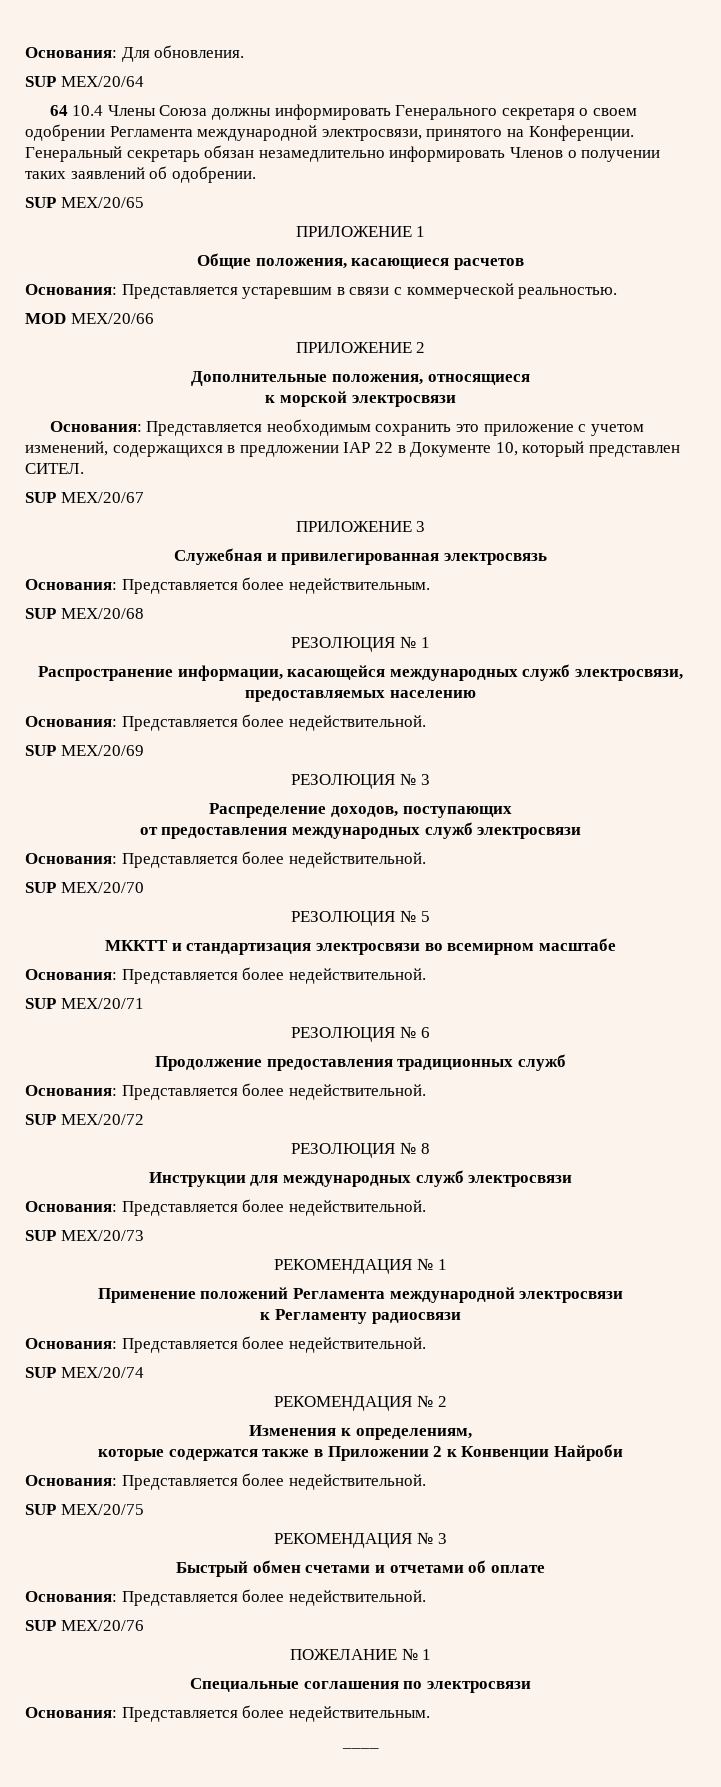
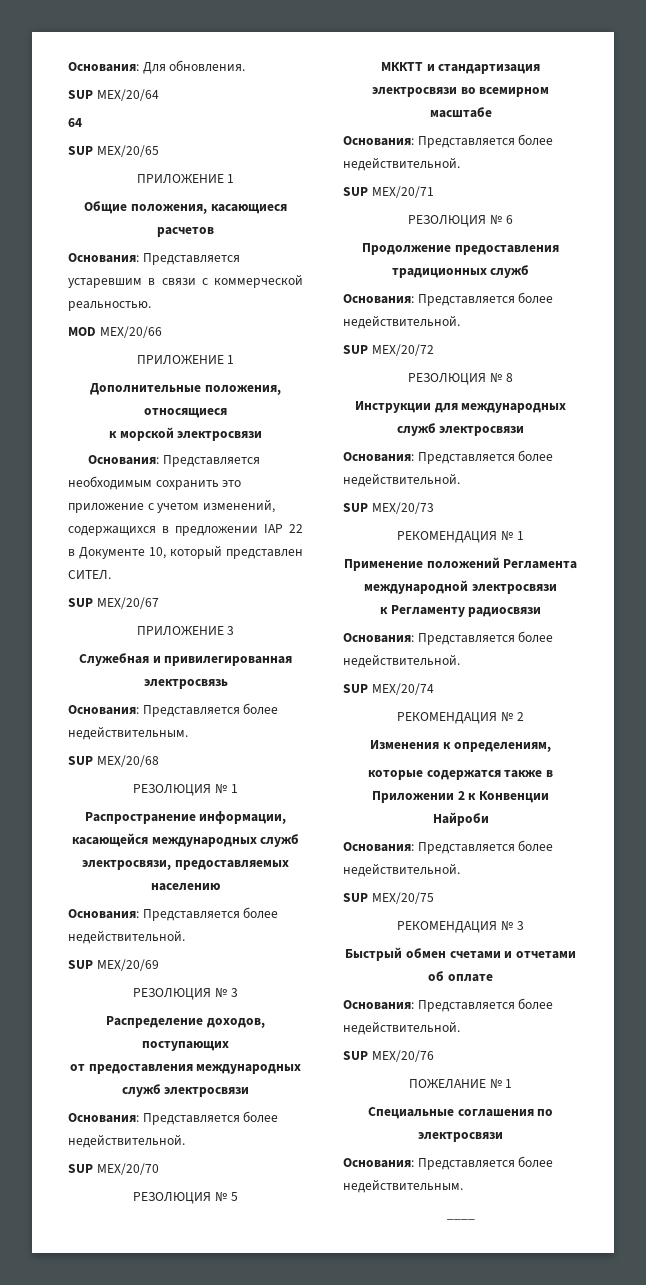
[72,104,637,120] [25,124,634,141] [25,145,661,162] [25,166,256,183] 10.4 Члены Союза должны информировать Генерального секретаря о своем одобрении Регламента международной электросвязи, принятого на Конференции. Генеральный секретарь обязан незамедлительно информировать Членов о получении таких заявлений об одобрении. -> (82, 122) none
[416,342,426,353] 2 -> [227,355,235,364] 1

